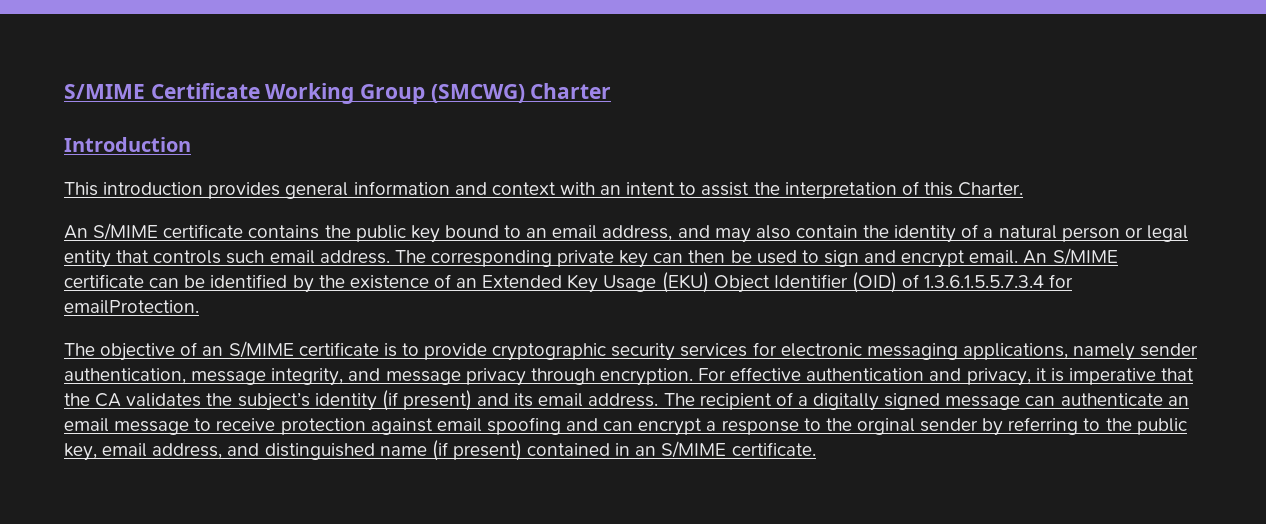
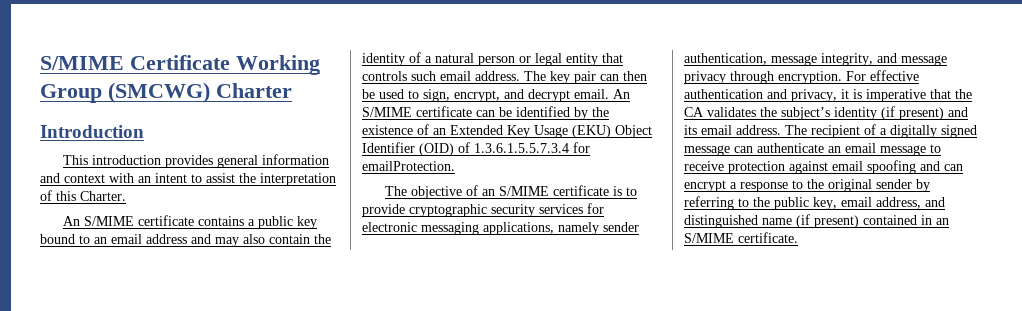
[324,225,351,238] the -> [248,219,256,226] a
[602,225,673,241] address, -> [146,234,187,244] address
[430,250,649,268] corresponding private key -> [550,71,596,84] key pair
[823,250,966,268] sign and encrypt -> [423,89,570,102] sign, encrypt, and decrypt
[856,418,915,435] orginal -> [828,179,872,192] original

